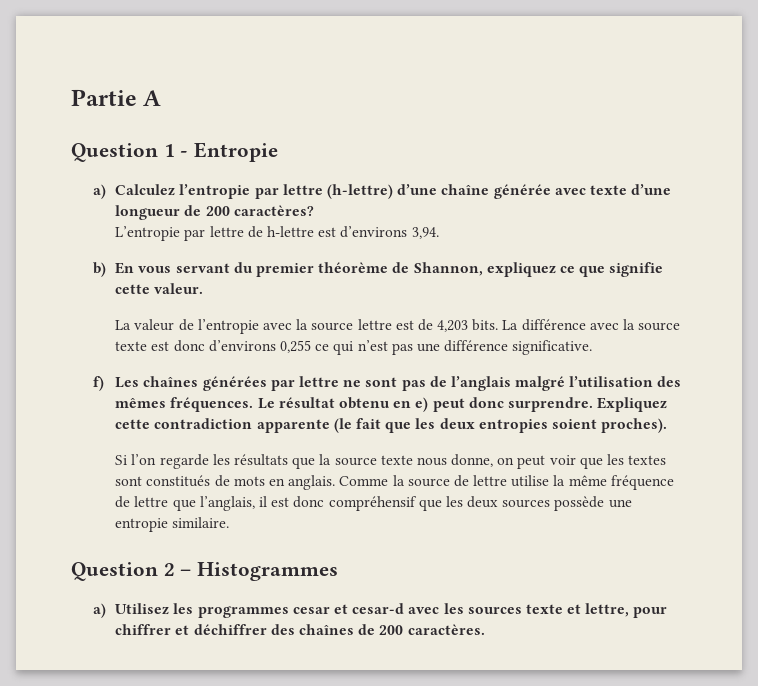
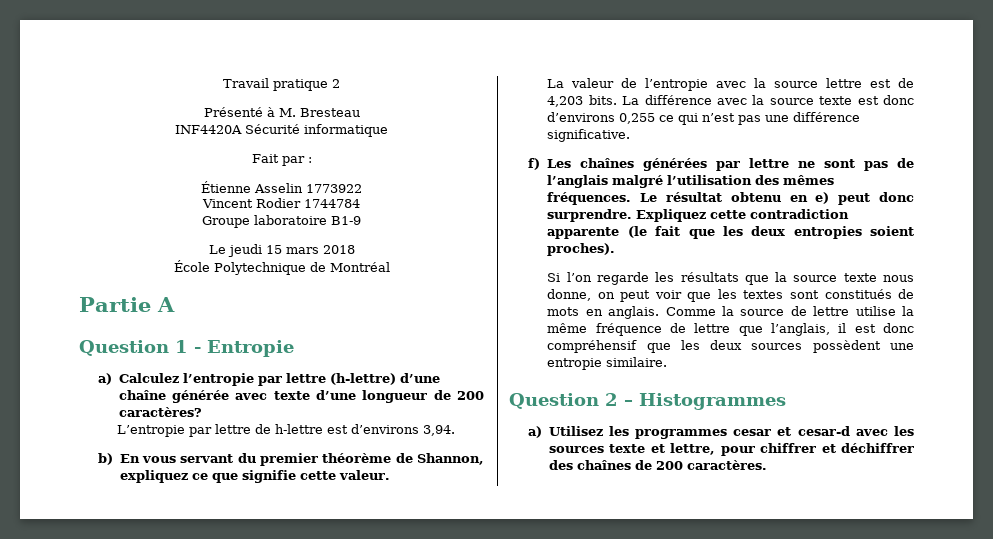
(71, 97) none -> [223,78,340,91] [203,107,360,117] [175,124,388,137] [251,154,312,166] [201,181,362,193] [202,198,360,208] [202,215,361,228] [208,244,355,257] [173,260,390,275] Travail pratique 2 // Présenté à M. Bresteau // INF4420A Sécurité informatique // Fait par : // Étienne Asselin 1773922 // Vincent Rodier 1744784 // Groupe laboratoire B1-9 // Le jeudi 15 mars 2018 // École Polytechnique de Montréal //
[554,496,605,511] possède -> [812,340,881,353] possèdent

